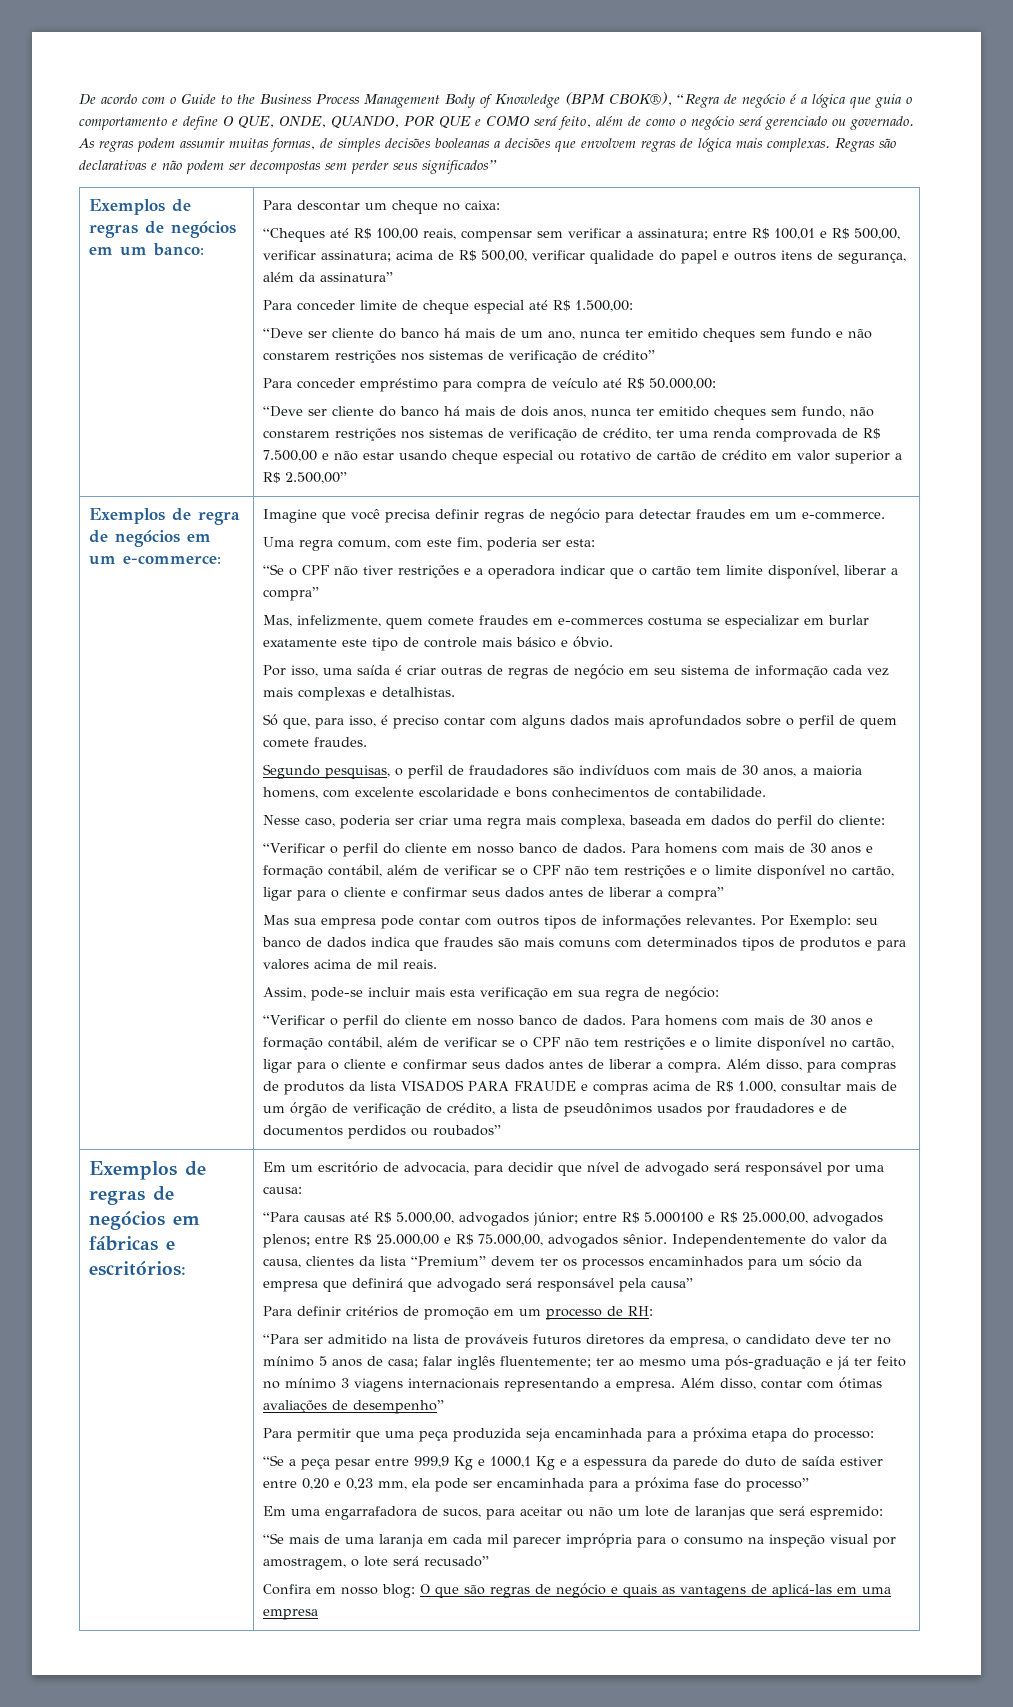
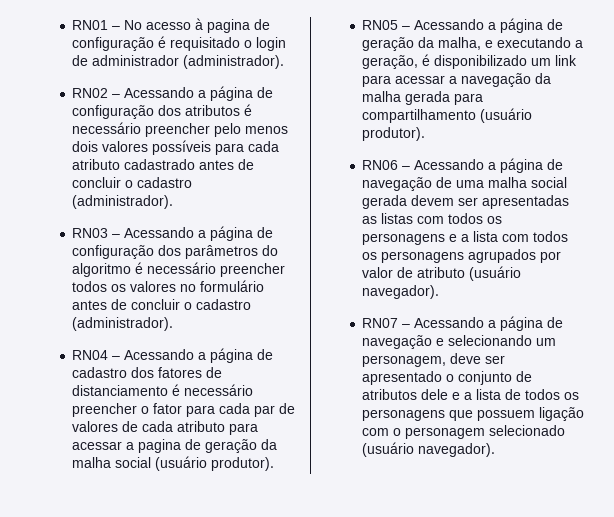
[79,92,912,108] [79,116,914,130] [78,138,896,152] [79,160,497,174] [88,199,191,215] [88,221,236,238] [88,243,204,256] [262,200,500,214] [262,228,900,242] [262,250,906,264] [262,272,393,282] [262,300,633,314] [262,328,872,342] [262,350,655,363] [262,378,716,392] [262,406,874,420] [262,428,880,442] [262,450,902,464] [262,472,347,484] [88,508,240,525] [88,530,211,547] [88,555,221,565] [262,508,885,523] [262,537,595,551] [262,564,898,579] [262,587,319,601] [262,615,869,629] [262,636,613,651] [262,664,889,679] [262,687,455,701] [262,714,897,729] [262,737,367,748] [262,764,862,779] [262,787,766,799] [262,815,885,829] [262,843,873,857] [262,865,894,879] [262,887,724,901] [262,915,878,929] [261,937,906,951] [262,959,437,970] [262,986,719,1001] [262,1015,873,1029] [262,1037,894,1051] [262,1059,896,1073] [262,1080,897,1095] [262,1102,847,1117] [262,1125,501,1139] [88,1161,206,1180] [88,1186,174,1205] [88,1211,200,1230] [88,1236,175,1251] [88,1261,186,1276] [262,1161,884,1176] [262,1186,302,1194] [262,1212,883,1226] [262,1234,887,1248] [262,1255,862,1270] [262,1278,693,1292] [262,1306,653,1320] [262,1334,891,1348] [262,1355,906,1370] [262,1377,882,1392] [262,1400,444,1414] [262,1427,874,1442] [262,1455,883,1470] [262,1477,809,1492] [262,1506,883,1520] [262,1533,896,1548] [262,1556,489,1570] [262,1583,891,1598] [262,1609,318,1620] De acordo com o Guide to the Business Process Management Body of Knowledge (BPM CBOK®), “Regra de negócio é a lógica que guia o comportamento e define O QUE, ONDE, QUANDO, POR QUE e COMO será feito, além de como o negócio será gerenciado ou governado. As regras podem assumir muitas formas, de simples decisões booleanas a decisões que envolvem regras de lógica mais complexas. Regras são declarativas e não podem ser decompostas sem perder seus significados” // Exemplos de regras de negócios em um banco: | Para descontar um cheque no caixa: // “Cheques até R$ 100,00 reais, compensar sem verificar a assinatura; entre R$ 100,01 e R$ 500,00, verificar assinatura; acima de R$ 500,00, verificar qualidade do papel e outros itens de segurança, além da assinatura” // Para conceder limite de cheque especial até R$ 1.500,00: // “Deve ser cliente do banco há mais de um ano, nunca ter emitido cheques sem fundo e não constarem restrições nos sistemas de verificação de crédito” // Para conceder empréstimo para compra de veículo até R$ 50.000,00: // “Deve ser cliente do banco há mais de dois anos, nunca ter emitido cheques sem fundo, não constarem restrições nos sistemas de verificação de crédito, ter uma renda comprovada de R$ 7.500,00 e não estar usando cheque especial ou rotativo de cartão de crédito em valor superior a R$ 2.500,00” // Exemplos de regra de negócios em um e-commerce: | Imagine que você precisa definir regras de negócio para detectar fraudes em um e-commerce. // Uma regra comum, com este fim, poderia ser esta: // “Se o CPF não tiver restrições e a operadora indicar que o cartão tem limite disponível, liberar a compra” // Mas, infelizmente, quem comete fraudes em e-commerces costuma se especializar em burlar exatamente este tipo de controle mais básico e óbvio. // Por isso, uma saída é criar outras de regras de negócio em seu sistema de informação cada vez mais complexas e detalhistas. // Só que, para isso, é preciso contar com alguns dados mais aprofundados sobre o perfil de quem comete fraudes. // Segundo pesquisas, o perfil de fraudadores são indivíduos com mais de 30 anos, a maioria homens, com excelente escolaridade e bons conhecimentos de contabilidade. // Nesse caso, poderia ser criar uma regra mais complexa, baseada em dados do perfil do cliente: // “Verificar o perfil do cliente em nosso banco de dados. Para homens com mais de 30 anos e formação contábil, além de verificar se o CPF não tem restrições e o limite disponível no cartão, ligar para o cliente e confirmar seus dados antes de liberar a compra” // Mas sua empresa pode contar com outros tipos de informações relevantes. Por Exemplo: seu banco de dados indica que fraudes são mais comuns com determinados tipos de produtos e para valores acima de mil reais. // Assim, pode-se incluir mais esta verificação em sua regra de negócio: // “Verificar o perfil do cliente em nosso banco de dados. Para homens com mais de 30 anos e formação contábil, além de verificar se o CPF não tem restrições e o limite disponível no cartão, ligar para o cliente e confirmar seus dados antes de liberar a compra. Além disso, para compras de produtos da lista VISADOS PARA FRAUDE e compras acima de R$ 1.000, consultar mais de um órgão de verificação de crédito, a lista de pseudônimos usados por fraudadores e de documentos perdidos ou roubados” // Exemplos de regras de negócios em fábricas e escritórios: | Em um escritório de advocacia, para decidir que nível de advogado será responsável por uma causa: // “Para causas até R$ 5.000,00, advogados júnior; entre R$ 5.000100 e R$ 25.000,00, advogados plenos; entre R$ 25.000,00 e R$ 75.000,00, advogados sênior. Independentemente do valor da causa, clientes da lista “Premium” devem ter os processos encaminhados para um sócio da empresa que definirá que advogado será responsável pela causa” // Para definir critérios de promoção em um processo de RH: // “Para ser admitido na lista de prováveis futuros diretores da empresa, o candidato deve ter no mínimo 5 anos de casa; falar inglês fluentemente; ter ao mesmo uma pós-graduação e já ter feito no mínimo 3 viagens internacionais representando a empresa. Além disso, contar com ótimas avaliações de desempenho” // Para permitir que uma peça produzida seja encaminhada para a próxima etapa do processo: // “Se a peça pesar entre 999,9 Kg e 1000,1 Kg e a espessura da parede do duto de saída estiver entre 0,20 e 0,23 mm, ela pode ser encaminhada para a próxima fase do processo” // Em uma engarrafadora de sucos, para aceitar ou não um lote de laranjas que será espremido: // “Se mais de uma laranja em cada mil parecer imprópria para o consumo na inspeção visual por amostragem, o lote será recusado” // Confira em nosso blog: O que são regras de negócio e quais as vantagens de aplicá-las em uma empresa -> [72,18,271,33] [72,36,287,51] [72,55,285,69] [72,86,274,101] [72,104,253,119] [72,122,289,137] [72,140,280,155] [72,159,255,170] [72,177,193,188] [72,195,174,209] [72,226,274,241] [72,245,279,259] [72,262,286,277] [72,280,265,292] [72,299,252,310] [72,317,174,331] [72,348,274,363] [72,367,223,378] [72,384,254,396] [72,403,296,417] [72,421,259,435] [72,439,278,453] [72,456,275,471] [362,18,564,33] [362,37,584,51] [362,54,578,69] [362,73,552,87] [362,91,484,105] [362,108,533,123] [362,127,426,141] [362,158,564,173] [362,177,568,191] [362,195,570,209] [362,213,503,224] [362,231,569,245] [362,249,562,263] [362,266,522,281] [362,285,440,299] [362,316,564,331] [362,335,557,349] [362,353,506,367] [362,371,533,385] [362,389,580,400] [362,407,585,421] [362,425,566,439] [362,442,496,457] RN01 – No acesso à pagina de configuração é requisitado o login de administrador (administrador). // RN02 – Acessando a página de configuração dos atributos é necessário preencher pelo menos dois valores possíveis para cada atributo cadastrado antes de concluir o cadastro (administrador). // RN03 – Acessando a página de configuração dos parâmetros do algoritmo é necessário preencher todos os valores no formulário antes de concluir o cadastro (administrador). // RN04 – Acessando a página de cadastro dos fatores de distanciamento é necessário preencher o fator para cada par de valores de cada atributo para acessar a pagina de geração da malha social (usuário produtor). // RN05 – Acessando a página de geração da malha, e executando a geração, é disponibilizado um link para acessar a navegação da malha gerada para compartilhamento (usuário produtor). // RN06 – Acessando a página de navegação de uma malha social gerada devem ser apresentadas as listas com todos os personagens e a lista com todos os personagens agrupados por valor de atributo (usuário navegador). // RN07 – Acessando a página de navegação e selecionando um personagem, deve ser apresentado o conjunto de atributos dele e a lista de todos os personagens que possuem ligação com o personagem selecionado (usuário navegador).

